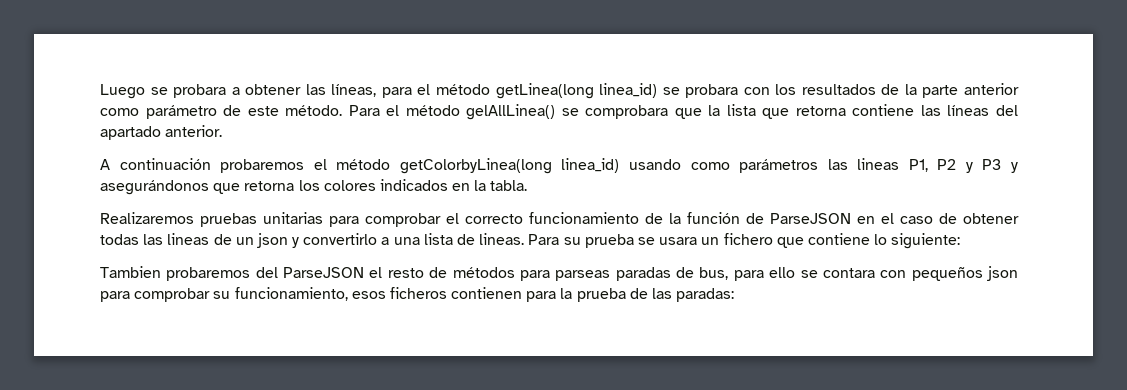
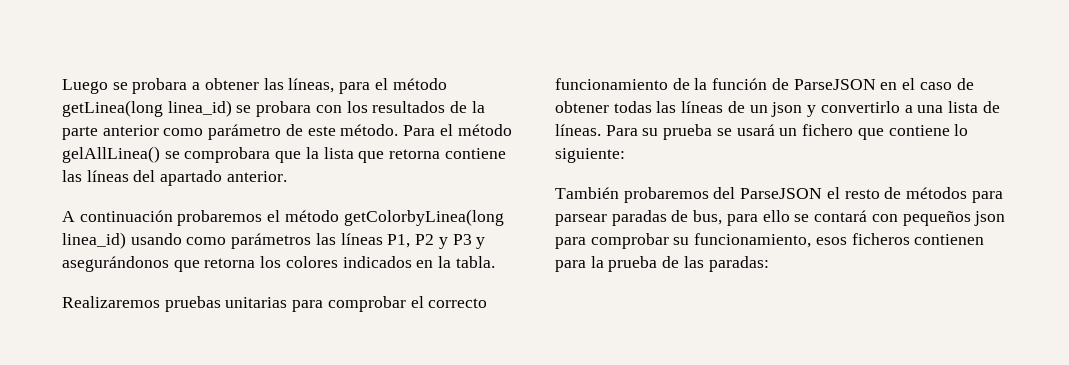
[857,158,900,170] lineas -> [340,233,383,245] líneas
[167,233,210,245] lineas -> [681,101,724,113] líneas
[479,233,525,245] lineas. -> [555,124,601,136] líneas.
[659,237,698,245] usara -> [736,124,775,136] usará
[100,266,161,278] Tambien -> [555,187,619,199] También
[555,270,611,281] parseas -> [555,214,607,226] parsear
[822,268,875,278] contara -> [814,210,868,222] contará

